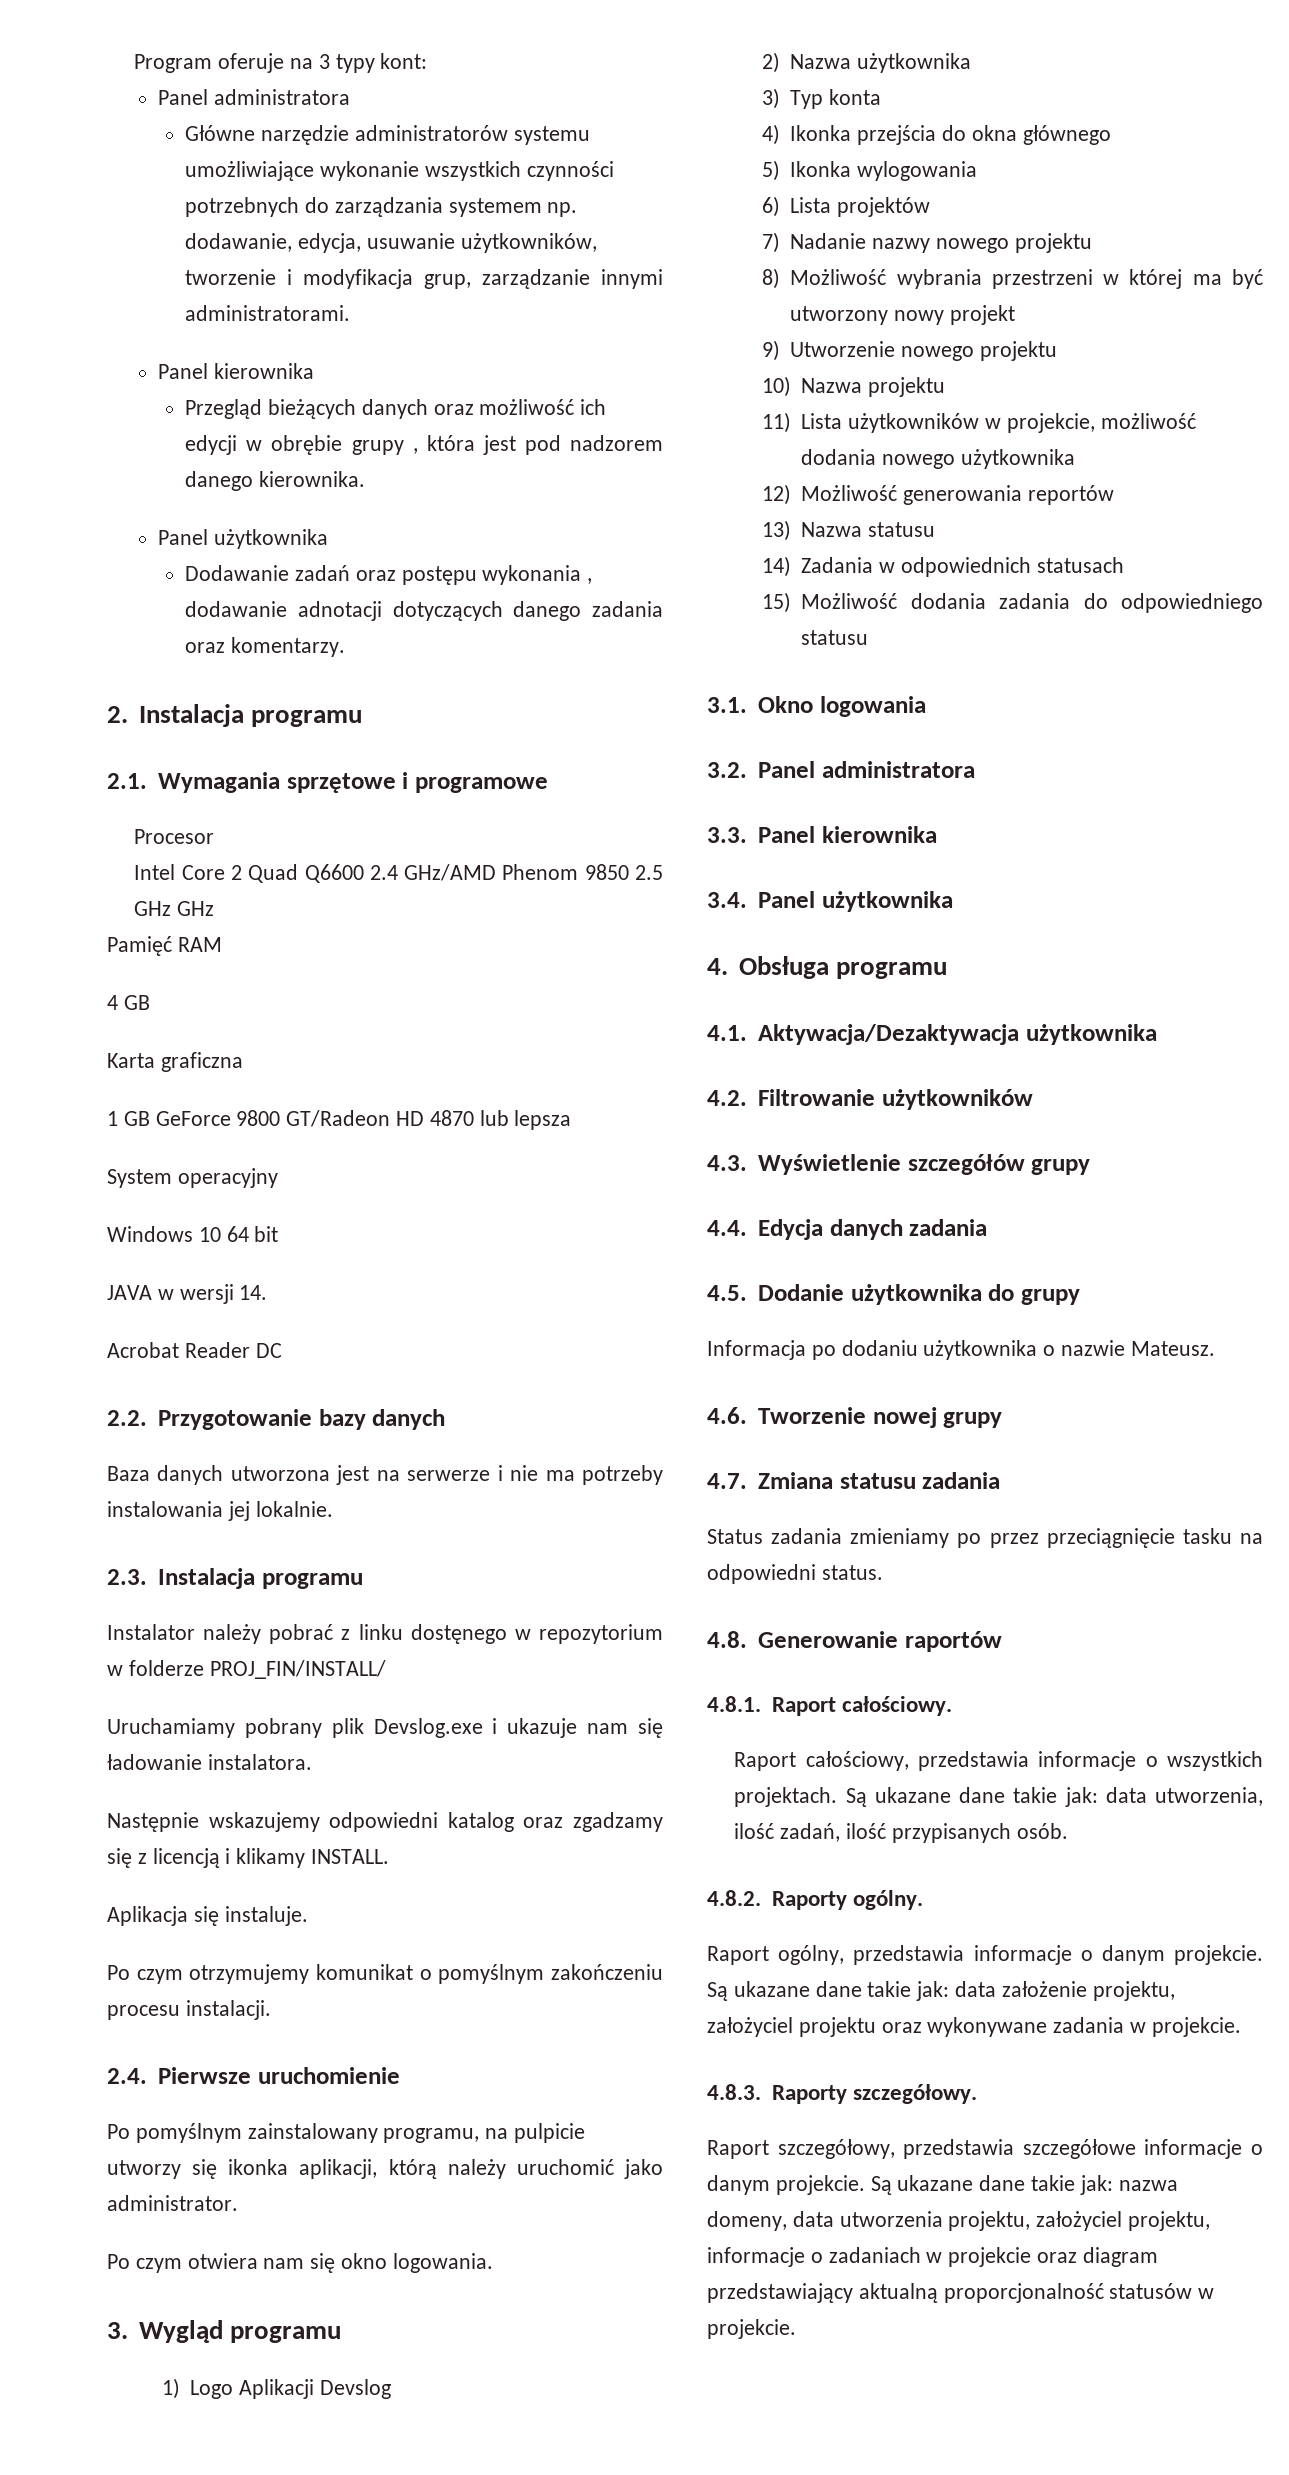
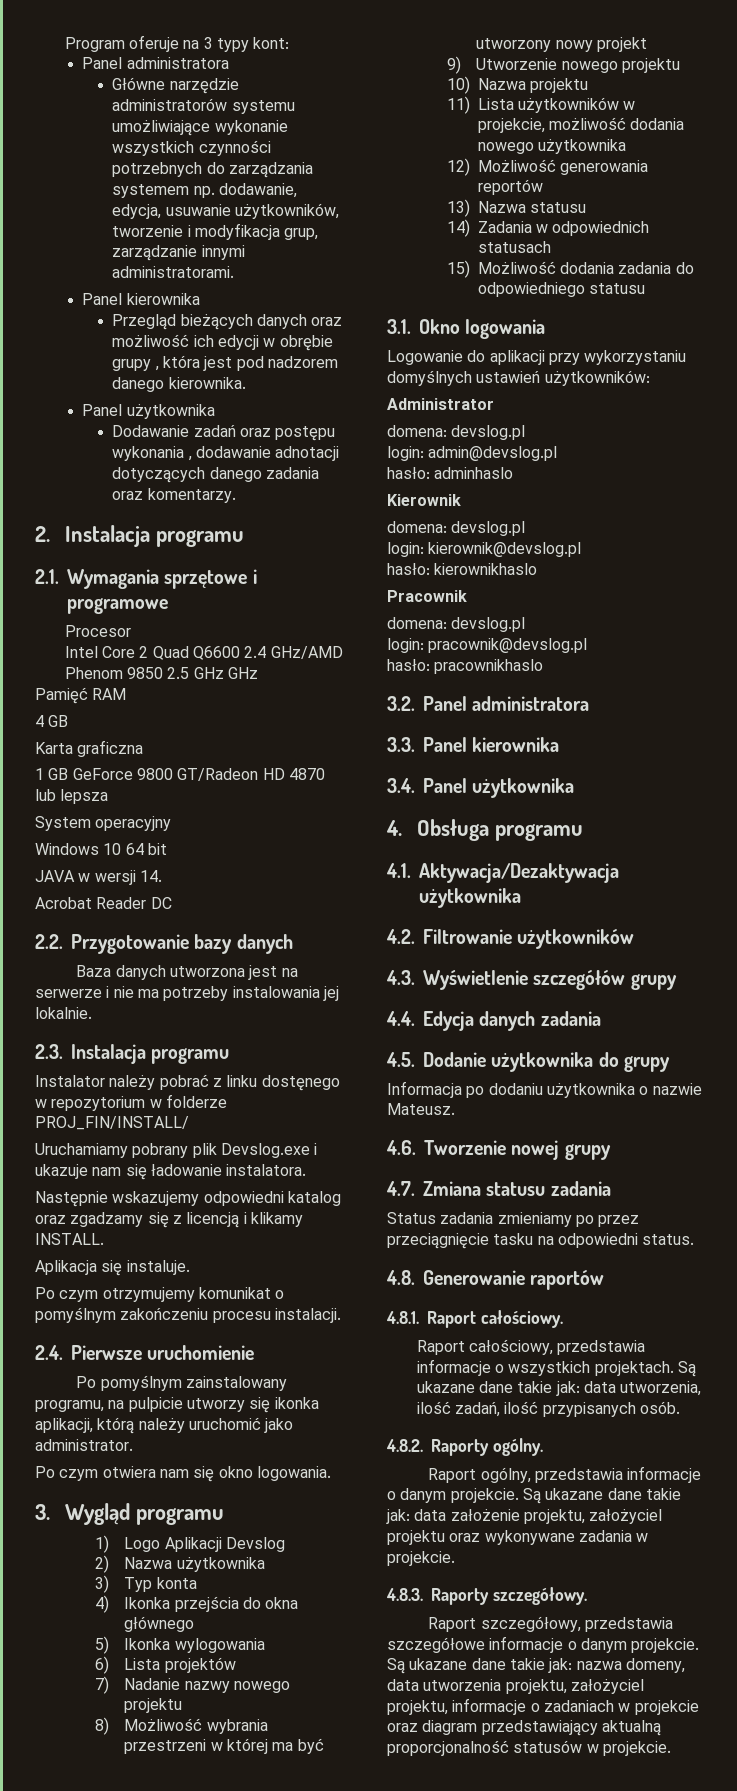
(926, 706) none -> [387,350,687,365] [387,370,650,386] [387,398,494,410] [387,425,526,440] [387,446,558,461] [387,467,514,479] [387,494,461,506] [387,521,526,536] [387,542,582,557] [387,563,538,575] [387,590,467,602] [387,617,526,632] [387,638,588,653] [387,659,544,674] // Logowanie do aplikacji przy wykorzystaniu domyślnych ustawień użytkowników: // Administrator // domena: devslog.pl // login: admin@devslog.pl // hasło: adminhaslo // Kierownik // domena: devslog.pl // login: kierownik@devslog.pl // hasło: kierownikhaslo // Pracownik // domena: devslog.pl // login: pracownik@devslog.pl // hasło: pracownikhaslo

